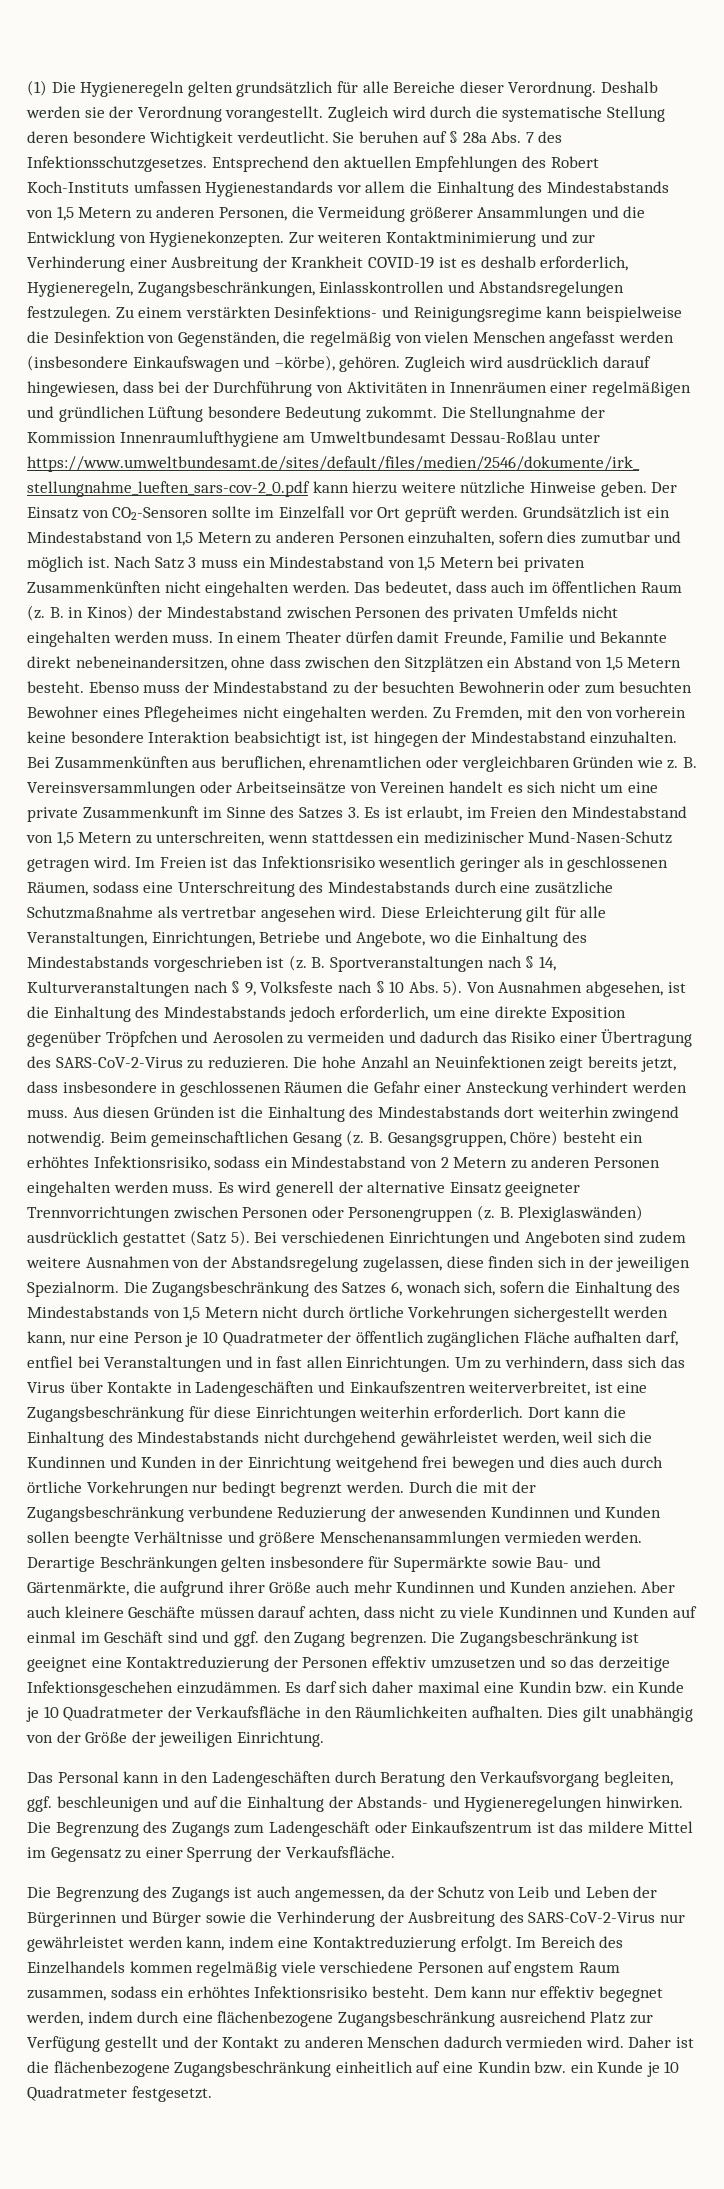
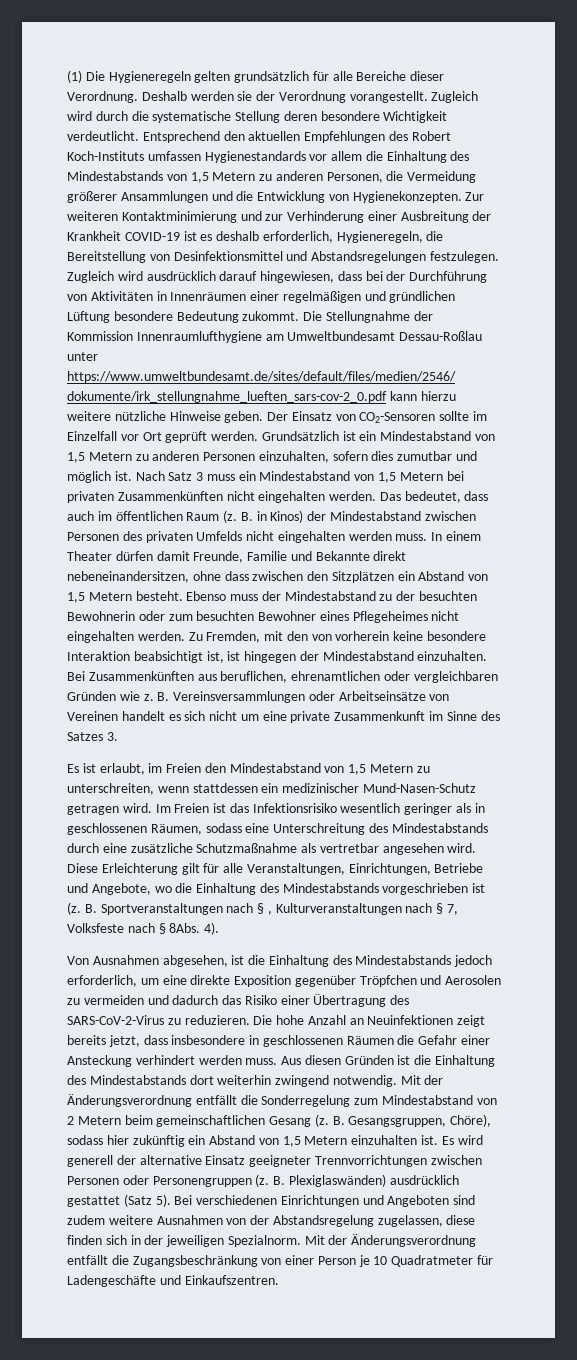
[333,131,563,143] [27,156,207,172] Sie beruhen auf § 28a Abs. 7 des Infektionsschutzgesetzes. -> (139, 136) none
[137,281,625,297] [27,306,682,322] [27,331,674,347] [27,355,401,372] Zugangsbeschränkungen, Einlasskontrollen und Abstandsregelungen festzulegen. Zu einem verstärkten Desinfektions- und Reinigungsregime kann beispielweise die Desinfektion von Gegenständen, die regelmäßig von vielen Menschen angefasst werden (insbesondere Einkaufswagen und –körbe), gehören. -> [426,231,444,241] [67,251,499,263] die Bereitstellung von Desinfektionsmittel und Abstandsregelungen festzulegen.
(360, 812) none -> (118, 736) //
[538,956,556,971] 14, -> [267,911,272,915] ,
[244,982,256,996] 9, -> [447,904,459,915] 7,
[389,980,463,996] 10 Abs. 5). -> [169,922,220,935] 8Abs. 4). //
[109,1132,147,1143] Beim -> [400,1075,444,1085] [67,1094,497,1107] [67,1115,153,1125] Mit der Änderungsverordnung entfällt die Sonderregelung zum Mindestabstand von 2 Metern beim
[510,1130,644,1146] [27,1156,660,1171] [27,1181,214,1197] Chöre) besteht ein erhöhtes Infektionsrisiko, sodass ein Mindestabstand von 2 Metern zu anderen Personen eingehalten werden muss. -> [450,1114,492,1127] [67,1135,439,1147] Chöre), sodass hier zukünftig ein Abstand von 1,5 Metern einzuhalten ist.
[123,1281,681,1297] [27,1306,669,1322] [27,1331,679,1347] [27,1356,685,1372] [27,1381,648,1397] [27,1406,626,1422] [27,1431,653,1447] [27,1456,664,1472] [27,1481,537,1497] [27,1506,662,1522] [27,1531,643,1547] [27,1556,601,1572] [27,1581,676,1597] [27,1606,697,1621] [27,1631,640,1647] [27,1656,670,1672] [27,1681,685,1697] [26,1706,694,1722] [26,1731,324,1747] [27,1771,673,1787] [27,1796,683,1812] [27,1821,694,1837] [27,1846,395,1862] [27,1886,658,1902] [27,1911,685,1927] [27,1936,624,1952] [27,1961,620,1977] [27,1986,663,2002] [26,2011,653,2027] [27,2036,695,2052] [27,2061,680,2077] [27,2086,212,2102] Die Zugangsbeschränkung des Satzes 6, wonach sich, sofern die Einhaltung des Mindestabstands von 1,5 Metern nicht durch örtliche Vorkehrungen sichergestellt werden kann, nur eine Person je 10 Quadratmeter der öffentlich zugänglichen Fläche aufhalten darf, entfiel bei Veranstaltungen und in fast allen Einrichtungen. Um zu verhindern, dass sich das Virus über Kontakte in Ladengeschäften und Einkaufszentren weiterverbreitet, ist eine Zugangsbeschränkung für diese Einrichtungen weiterhin erforderlich. Dort kann die Einhaltung des Mindestabstands nicht durchgehend gewährleistet werden, weil sich die Kundinnen und Kunden in der Einrichtung weitgehend frei bewegen und dies auch durch örtliche Vorkehrungen nur bedingt begrenzt werden. Durch die mit der Zugangsbeschränkung verbundene Reduzierung der anwesenden Kundinnen und Kunden sollen beengte Verhältnisse und größere Menschenansammlungen vermieden werden. Derartige Beschränkungen gelten insbesondere für Supermärkte sowie Bau- und Gärtenmärkte, die aufgrund ihrer Größe auch mehr Kundinnen und Kunden anziehen. Aber auch kleinere Geschäfte müssen darauf achten, dass nicht zu viele Kundinnen und Kunden auf einmal im Geschäft sind und ggf. den Zugang begrenzen. Die Zugangsbeschränkung ist geeignet eine Kontaktreduzierung der Personen effektiv umzusetzen und so das derzeitige Infektionsgeschehen einzudämmen. Es darf sich daher maximal eine Kundin bzw. ein Kunde je 10 Quadratmeter der Verkaufsfläche in den Räumlichkeiten aufhalten. Dies gilt unabhängig von der Größe der jeweiligen Einrichtung. // Das Personal kann in den Ladengeschäften durch Beratung den Verkaufsvorgang begleiten, ggf. beschleunigen und auf die Einhaltung der Abstands- und Hygieneregelungen hinwirken. Die Begrenzung des Zugangs zum Ladengeschäft oder Einkaufszentrum ist das mildere Mittel im Gegensatz zu einer Sperrung der Verkaufsfläche. // Die Begrenzung des Zugangs ist auch angemessen, da der Schutz von Leib und Leben der Bürgerinnen und Bürger sowie die Verhinderung der Ausbreitung des SARS-CoV-2-Virus nur gewährleistet werden kann, indem eine Kontaktreduzierung erfolgt. Im Bereich des Einzelhandels kommen regelmäßig viele verschiedene Personen auf engstem Raum zusammen, sodass ein erhöhtes Infektionsrisiko besteht. Dem kann nur effektiv begegnet werden, indem durch eine flächenbezogene Zugangsbeschränkung ausreichend Platz zur Verfügung gestellt und der Kontakt zu anderen Menschen dadurch vermieden wird. Daher ist die flächenbezogene Zugangsbeschränkung einheitlich auf eine Kundin bzw. ein Kunde je 10 Quadratmeter festgesetzt. -> [304,1234,477,1247] [67,1255,494,1267] [67,1275,279,1287] Mit der Änderungsverordnung entfällt die Zugangsbeschränkung von einer Person je 10 Quadratmeter für Ladengeschäfte und Einkaufszentren.

